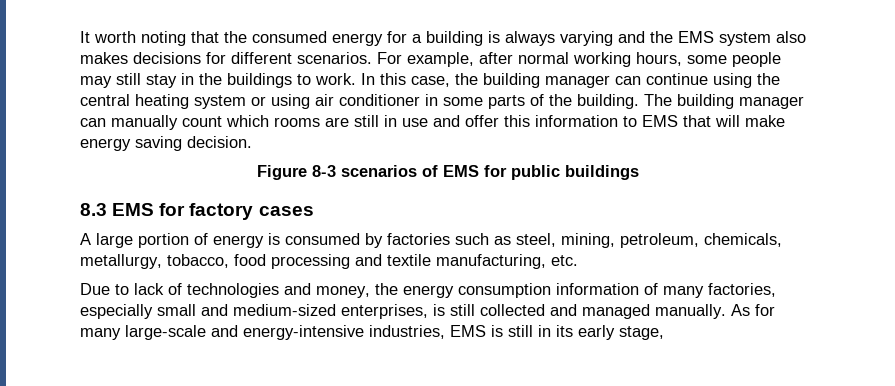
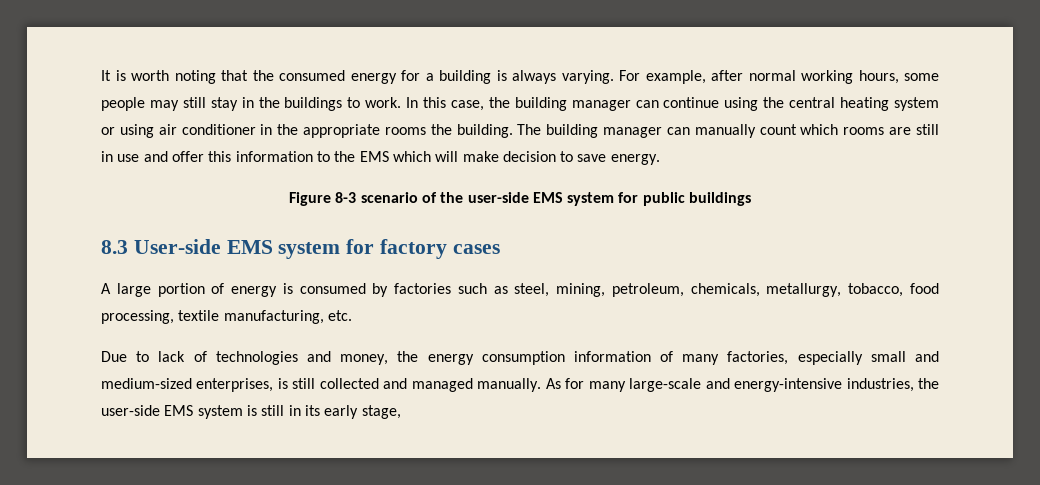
(90, 37) none -> [115,70,126,81] is
[560,31,806,46] [80,52,372,64] varying and the EMS system also makes decisions for different scenarios. -> [561,70,614,84] varying.
[443,94,544,109] some parts of -> [277,124,426,138] the appropriate rooms
[642,115,785,127] [80,136,252,151] [256,165,479,180] EMS that will make energy saving decision. // Figure 8-3 scenarios of EMS -> [334,151,660,165] [288,192,615,206] the EMS which will make decision to save energy. // Figure 8-3 scenario of the user-side EMS system
[112,203,155,216] EMS -> [133,239,341,259] User-side EMS system
[271,254,382,269] processing and -> [101,310,174,324] processing,
[450,325,486,337] EMS -> [918,378,940,389] [101,405,243,419] the user-side EMS system

